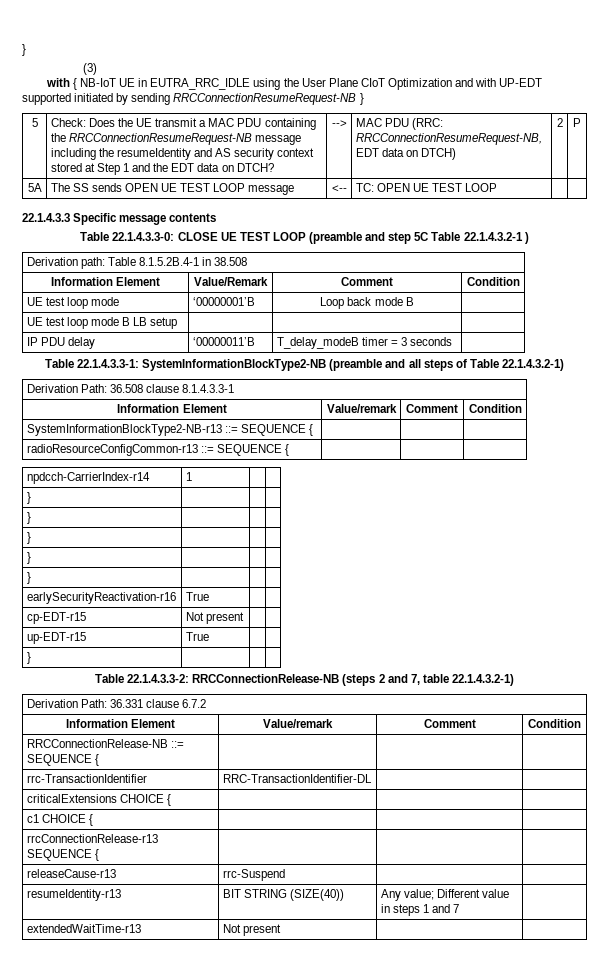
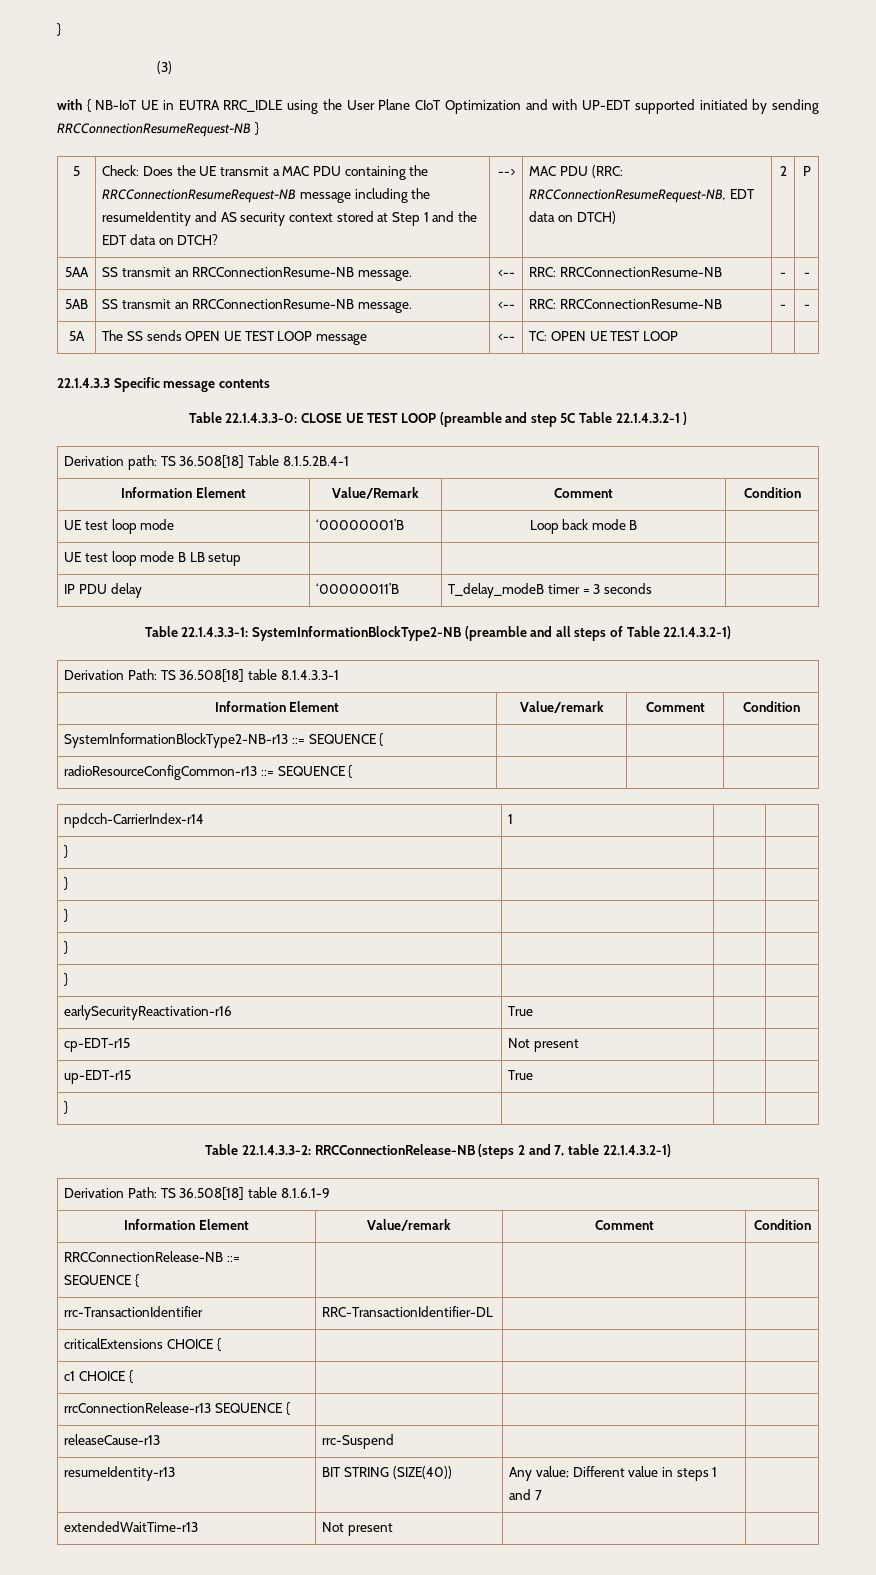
[150,78,251,90] EUTRA_RRC_IDLE -> [178,100,283,112] EUTRA RRC_IDLE
(581, 122) none -> [65,267,89,277] [102,267,413,281] [497,270,515,277] [529,267,723,277] [780,272,786,277] [803,272,810,277] [65,299,88,309] [102,299,413,313] [497,302,515,309] [529,299,723,309] [780,304,786,309] [803,304,810,309] // 5AA | SS transmit an RRCConnectionResume-NB message. | <-- | RRC: RRCConnectionResume-NB | - | - // 5AB | SS transmit an RRCConnectionResume-NB message. | <-- | RRC: RRCConnectionResume-NB | - | -
(105, 263) none -> [160,455,245,468] TS 36.508[18]
[202,257,248,266] in 38.508 -> (349, 461) none
[109,384,180,393] 36.508 clause -> [160,669,278,682] TS 36.508[18] table
[109,699,207,708] 36.331 clause 6.7.2 -> [160,1187,330,1200] TS 36.508[18] table 8.1.6.1-9

